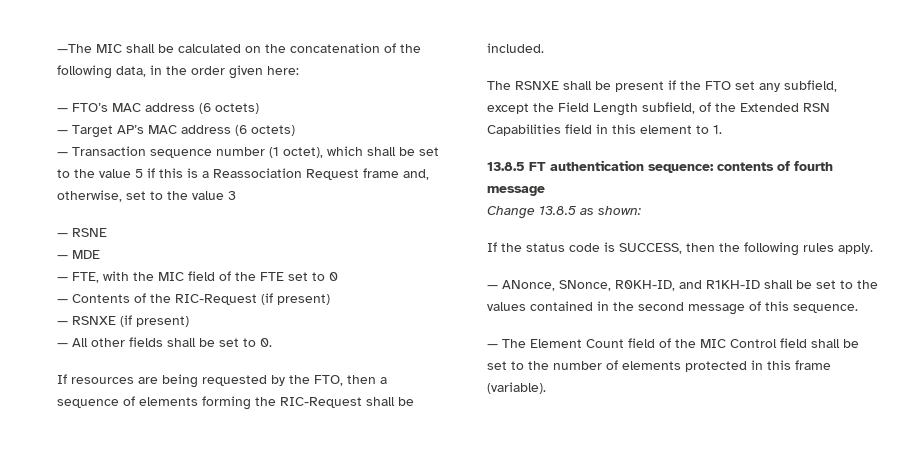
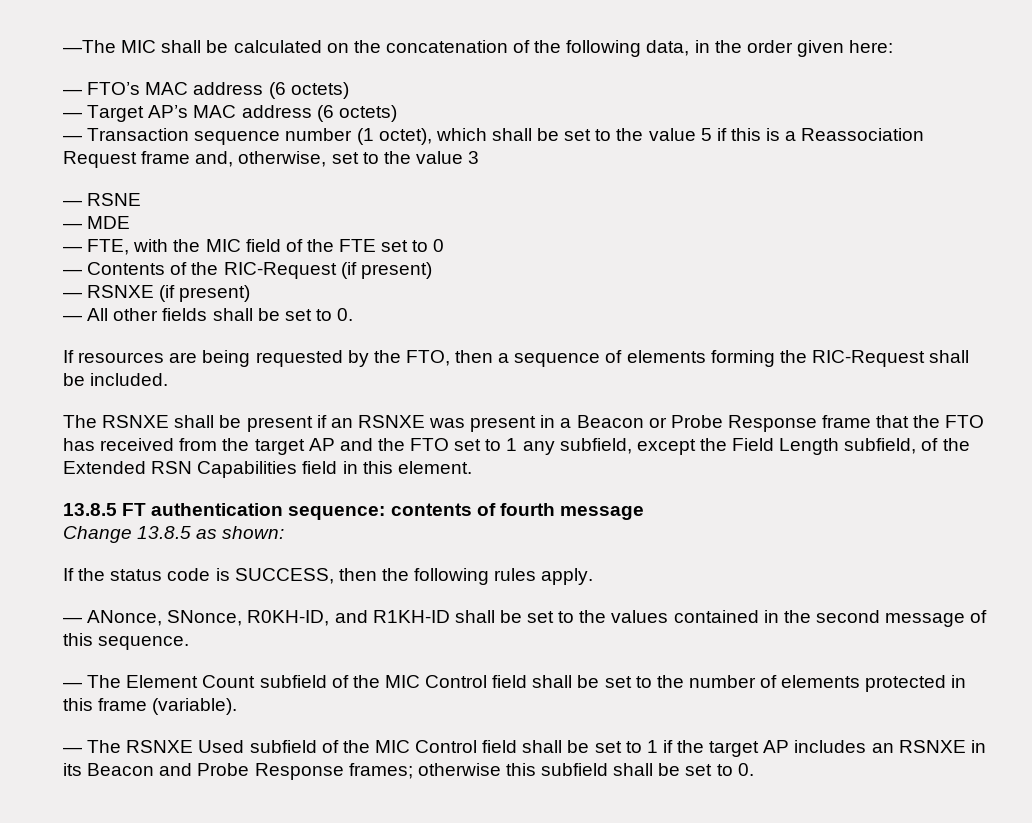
(676, 85) none -> [330,415,985,432] [63,438,373,455] an RSNXE was present in a Beacon or Probe Response frame that the FTO has received from the target AP and
(755, 85) none -> [485,438,518,451] to 1
[640,125,722,134] element to 1. -> [397,461,472,474] element.
[628,338,655,348] field -> [259,675,327,688] subfield
(546, 388) none -> [63,740,986,757] [63,763,754,780] // — The RSNXE Used subfield of the MIC Control field shall be set to 1 if the target AP includes an RSNXE in its Beacon and Probe Response frames; otherwise this subfield shall be set to 0.

